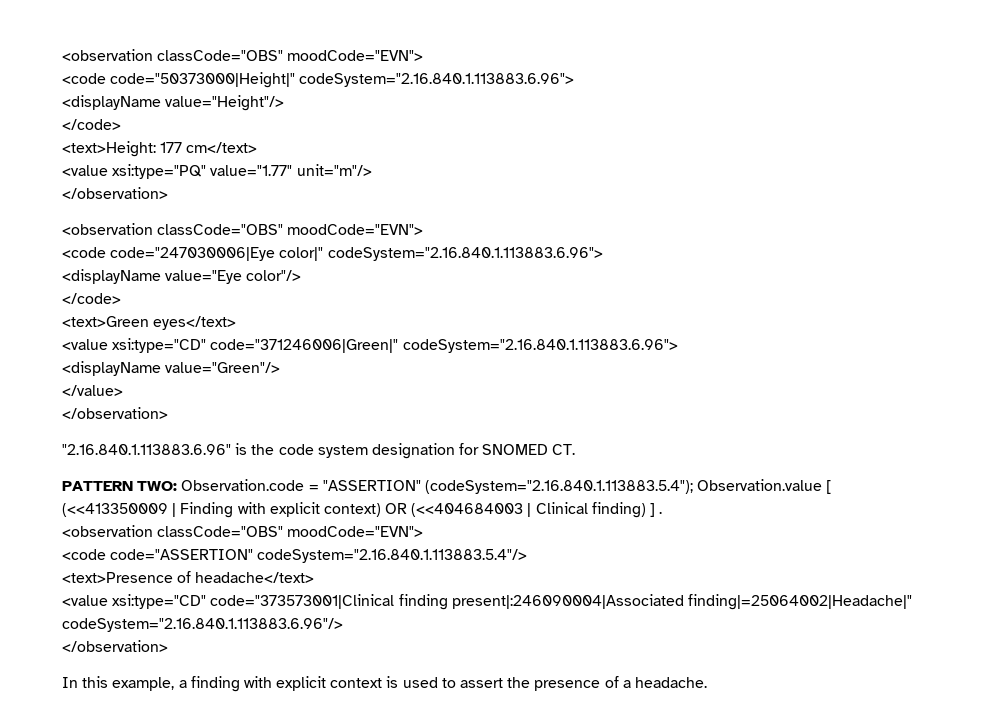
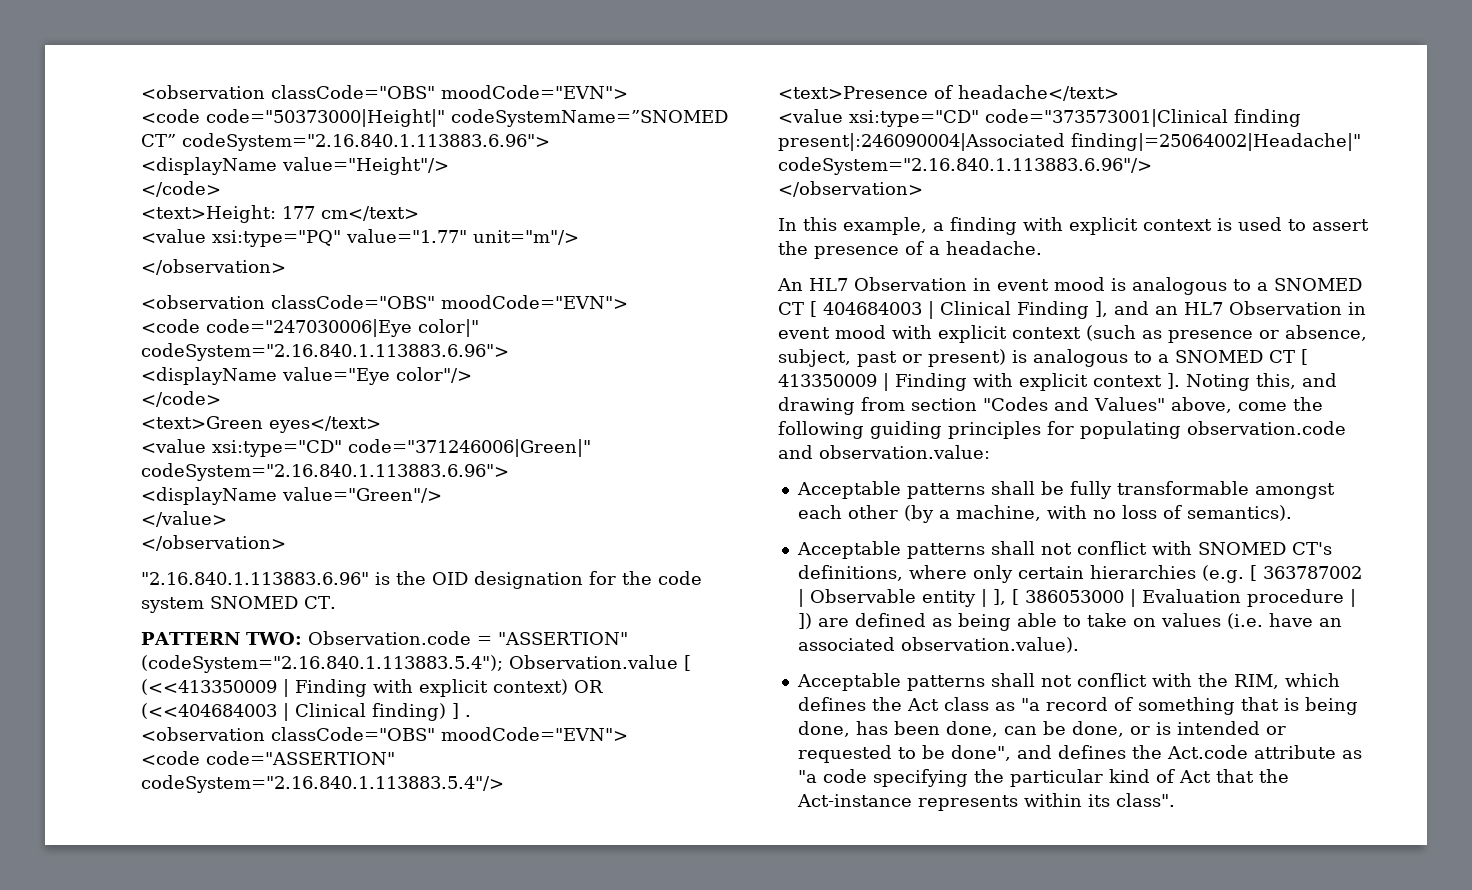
(296, 80) none -> [451,109,728,127] [141,134,176,147] codeSystemName=”SNOMED CT”
[278,443,480,459] code system designation for -> [432,571,702,589] [141,597,204,613] OID designation for the code system
(707, 682) none -> [777,277,1362,295] [778,301,1366,319] [778,325,1367,343] [778,349,1308,367] [778,373,1337,391] [778,397,1323,415] [778,421,1346,439] [778,445,990,459] [796,481,1335,499] [797,505,1292,523] [796,541,1332,559] [797,565,1362,583] [797,589,1356,607] [797,613,1342,631] [797,637,1079,653] [796,673,1340,691] [797,697,1358,715] [797,721,1286,737] [797,745,1362,763] [797,769,1289,787] [796,793,1175,811] // An HL7 Observation in event mood is analogous to a SNOMED CT [ 404684003 | Clinical Finding ], and an HL7 Observation in event mood with explicit context (such as presence or absence, subject, past or present) is analogous to a SNOMED CT [ 413350009 | Finding with explicit context ]. Noting this, and drawing from section "Codes and Values" above, come the following guiding principles for populating observation.code and observation.value: // Acceptable patterns shall be fully transformable amongst each other (by a machine, with no loss of semantics). // Acceptable patterns shall not conflict with SNOMED CT's definitions, where only certain hierarchies (e.g. [ 363787002 | Observable entity | ], [ 386053000 | Evaluation procedure | ]) are defined as being able to take on values (i.e. have an associated observation.value). // Acceptable patterns shall not conflict with the RIM, which defines the Act class as "a record of something that is being done, has been done, can be done, or is intended or requested to be done", and defines the Act.code attribute as "a code specifying the particular kind of Act that the Act-instance represents within its class".

